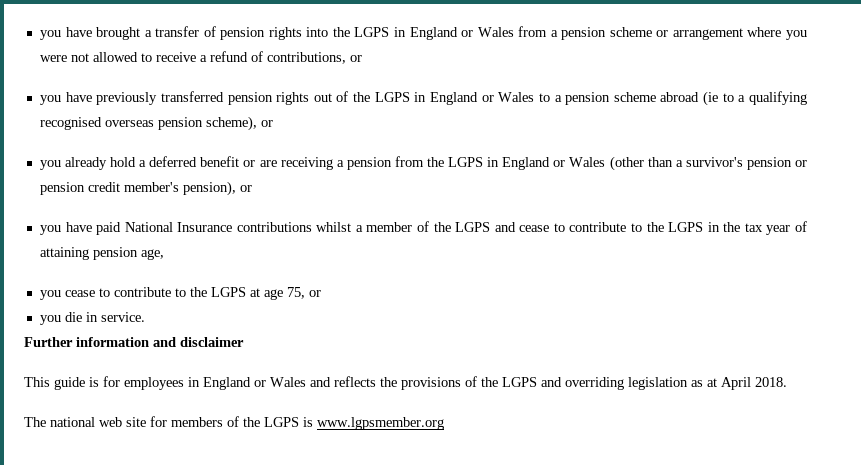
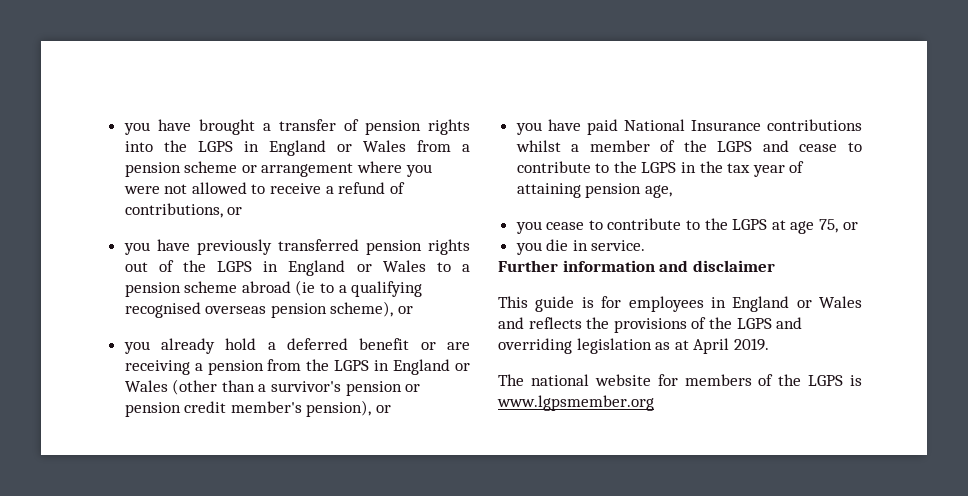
[755,377,787,387] 2018. -> [733,338,769,351] 2019.
[99,417,146,427] web site -> [594,374,651,386] website

